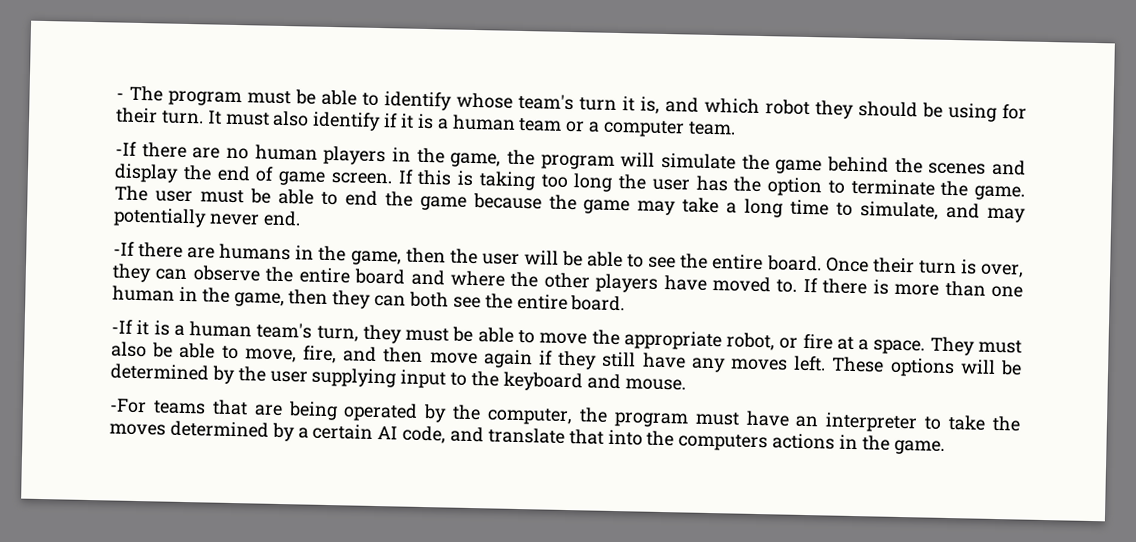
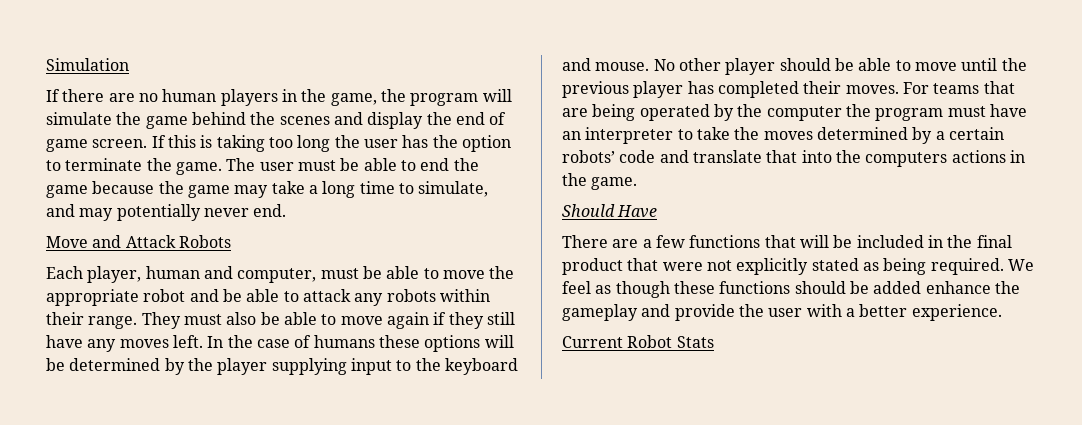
[116,85,1027,122] [116,107,736,138] [115,141,137,156] - The program must be able to identify whose team's turn it is, and which robot they should be using for their turn. It must also identify if it is a human team or a computer team. // -If -> [46,58,129,71] [46,89,60,102] Simulation // If
[113,241,1025,278] [112,263,1024,298] [112,285,626,312] [111,319,402,344] -If there are humans in the game, then the user will be able to see the entire board. Once their turn is over, they can observe the entire board and where the other players have moved to. If there is more than one human in the game, then they can both see the entire board. // -If it is a human team's turn, they -> [46,235,231,248] [46,266,317,283] Move and Attack Robots // Each player, human and computer,
[726,332,926,355] robot, or fire at a space. -> [143,289,490,306] [46,312,138,329] robot and be able to attack any robots within their range.
[244,345,424,364] move, fire, and then -> (337, 319) none
[831,356,885,373] These -> [207,335,420,348] In the case of humans these
[269,370,308,383] user -> [217,358,268,375] player
[109,398,147,414] // -For -> [653,58,1027,75] [562,81,929,98] No other player should be able to move until the previous player has completed their moves. For
[487,407,574,426] computer, -> [766,106,842,121] computer
[377,425,447,444] AI code, -> [562,150,656,163] robots’ code
(945, 447) none -> [562,204,658,218] [562,235,1012,248] [562,258,1034,275] [562,281,1020,298] [562,304,1002,321] [562,335,714,348] // Should Have // There are a few functions that will be included in the final product that were not explicitly stated as being required. We feel as though these functions should be added enhance the gameplay and provide the user with a better experience. // Current Robot Stats

